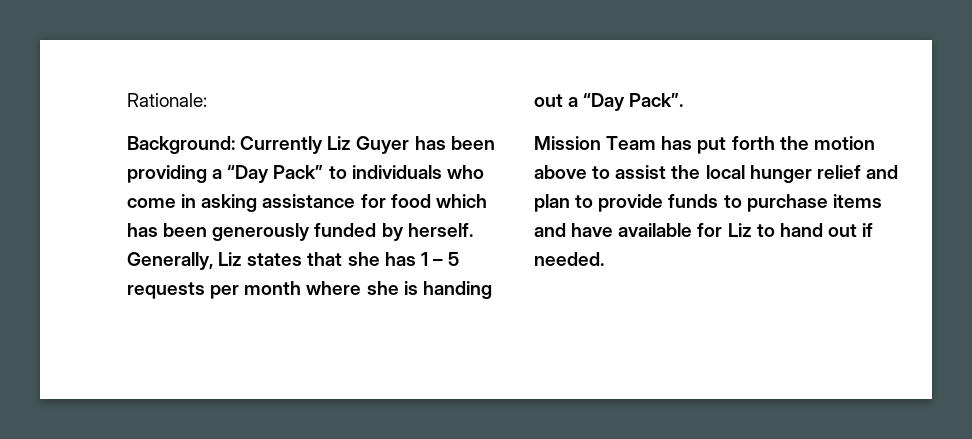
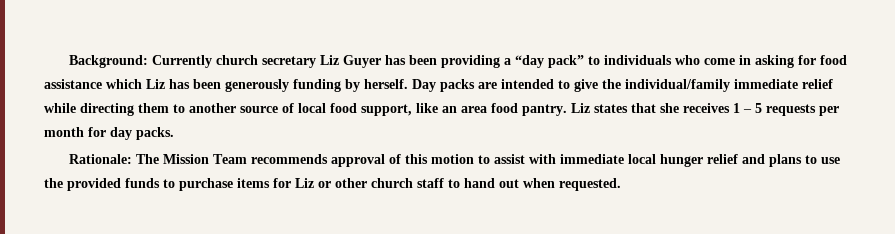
[127,93,207,107] Rationale: // -> (68, 61) none
(324, 145) none -> [215,55,316,68] church secretary
[227,165,324,183] “Day Pack” -> [514,55,584,68] “day pack”
[262,194,356,208] assistance -> (794, 61) none
[435,194,487,208] which -> [44,79,165,89] assistance which Liz
[314,223,377,237] funded -> [293,79,341,92] funding
[127,252,213,270] Generally, -> [412,79,833,92] [44,103,567,116] Day packs are intended to give the individual/family immediate relief while directing them to another source of local food support, like an area food pantry.
[384,252,416,266] has -> [683,103,730,113] receives
[306,281,492,299] [534,93,684,111] [534,136,875,154] [534,165,898,183] [534,194,882,212] [534,223,752,237] where she is handing out a “Day Pack”. // Mission Team has put forth the motion above to assist the local hunger relief and plan to provide funds to purchase items and have available for Liz -> [88,127,174,140] [68,154,840,167] [44,178,444,191] for day packs. // Rationale: The Mission Team recommends approval of this motion to assist with immediate local hunger relief and plans to use the provided funds to purchase items for Liz or other church staff
[862,223,874,237] [534,252,604,266] if needed. -> [523,178,621,191] when requested.

